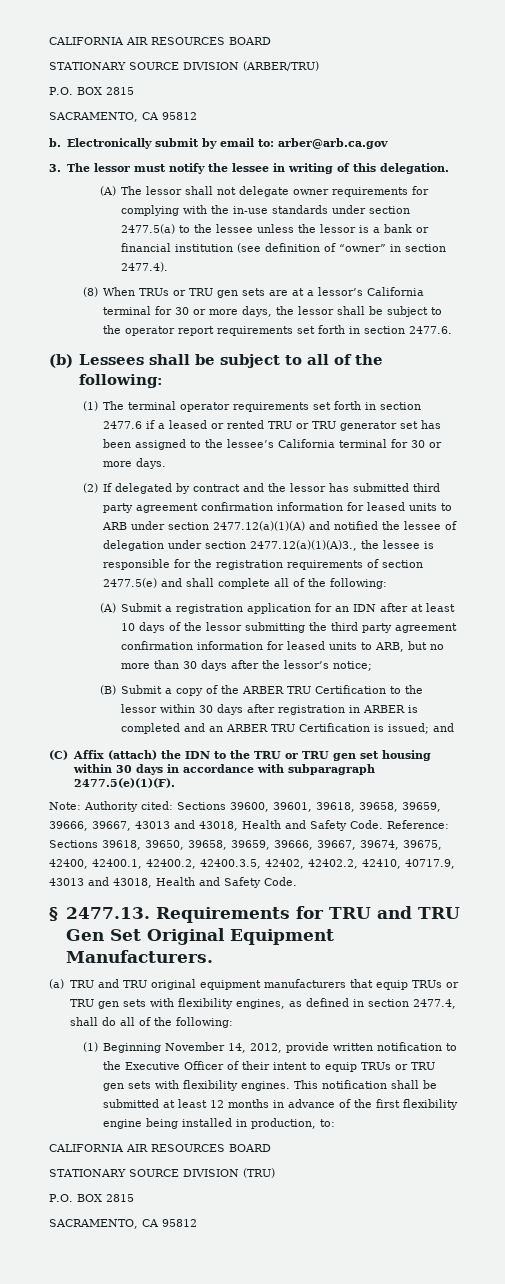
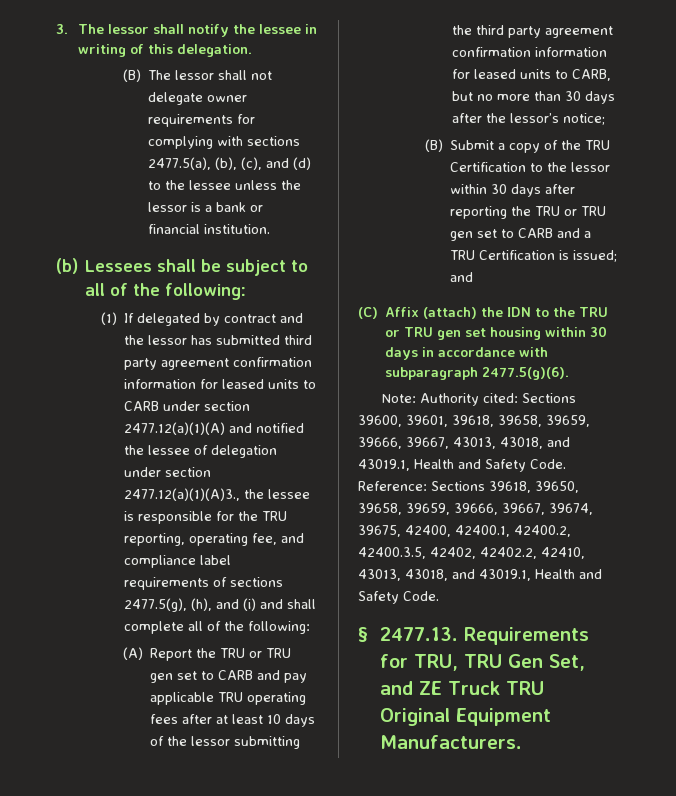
[49,37,271,45] [49,61,319,71] [49,87,134,95] [49,112,197,122] [49,138,388,149] CALIFORNIA AIR RESOURCES BOARD // STATIONARY SOURCE DIVISION (ARBER/TRU) // P.O. BOX 2815 // SACRAMENTO, CA 95812 // b. Electronically submit by email to: arber@arb.ca.gov // -> (56, 29) none
[133,164,166,172] must -> [153,24,185,34] shall
[99,186,116,196] (A) -> [123,69,142,82] (B)
[211,205,411,214] [121,224,176,234] the in-use standards under section 2477.5(a) -> [247,136,301,146] [148,157,312,170] sections 2477.5(a), (b), (c), and (d)
[175,243,447,253] [121,262,169,272] [82,287,425,298] [103,306,443,317] [103,325,453,336] institution (see definition of “owner” in section 2477.4). // (8) When TRUs or TRU gen sets are at a lessor’s California terminal for 30 or more days, the lessor shall be subject to the operator report requirements set forth in section 2477.6. -> [204,224,271,234] institution.
[103,401,422,412] [103,420,442,431] [103,439,443,450] [103,458,167,469] [82,483,98,493] The terminal operator requirements set forth in section 2477.6 if a leased or rented TRU or TRU generator set has been assigned to the lessee’s California terminal for 30 or more days. // (2) -> (117, 318) none
[102,522,128,530] ARB -> [124,401,160,411] CARB
[216,559,424,570] [103,578,158,588] registration requirements of section 2477.5(e) -> [262,511,288,521] [124,533,305,546] [124,555,232,568] [124,577,284,590] [124,598,257,612] TRU reporting, operating fee, and compliance label requirements of sections 2477.5(g), (h), and (i)
[121,603,377,614] Submit a registration application for an IDN -> [150,648,292,661] [150,670,308,683] [150,692,307,705] [150,714,179,724] Report the TRU or TRU gen set to CARB and pay applicable TRU operating fees
[375,642,405,652] ARB, -> [572,69,612,81] CARB,
[242,686,285,694] ARBER -> (582, 145) none
[278,705,419,715] [121,723,269,734] registration in ARBER is completed and an ARBER -> [450,206,607,219] [450,228,592,241] reporting the TRU or TRU gen set to CARB and a
[73,778,175,788] 2477.5(e)(1)(F). -> [482,367,570,380] 2477.5(g)(6).
[135,820,238,831] 43013 and 43018, -> [453,437,570,449] [358,459,410,471] 43013, 43018, and 43019.1,
[405,859,455,869] [49,877,152,888] 40717.9, 43013 and 43018, -> [358,569,531,581] 43013, 43018, and 43019.1,
[328,906,460,919] [65,928,334,945] [65,950,213,963] [49,979,459,990] [69,998,456,1009] [69,1017,233,1028] [82,1042,458,1053] [103,1061,436,1072] [103,1080,438,1091] [103,1099,459,1110] [103,1118,336,1129] [49,1144,271,1152] [49,1168,275,1178] [49,1194,134,1202] [49,1219,197,1229] TRU and TRU Gen Set Original Equipment Manufacturers. // (a) TRU and TRU original equipment manufacturers that equip TRUs or TRU gen sets with flexibility engines, as defined in section 2477.4, shall do all of the following: // (1) Beginning November 14, 2012, provide written notification to the Executive Officer of their intent to equip TRUs or TRU gen sets with flexibility engines. This notification shall be submitted at least 12 months in advance of the first flexibility engine being installed in production, to: // CALIFORNIA AIR RESOURCES BOARD // STATIONARY SOURCE DIVISION (TRU) // P.O. BOX 2815 // SACRAMENTO, CA 95812 -> [414,654,586,671] [380,681,545,695] [380,708,552,726] [380,735,523,749] TRU, TRU Gen Set, and ZE Truck TRU Original Equipment Manufacturers.

